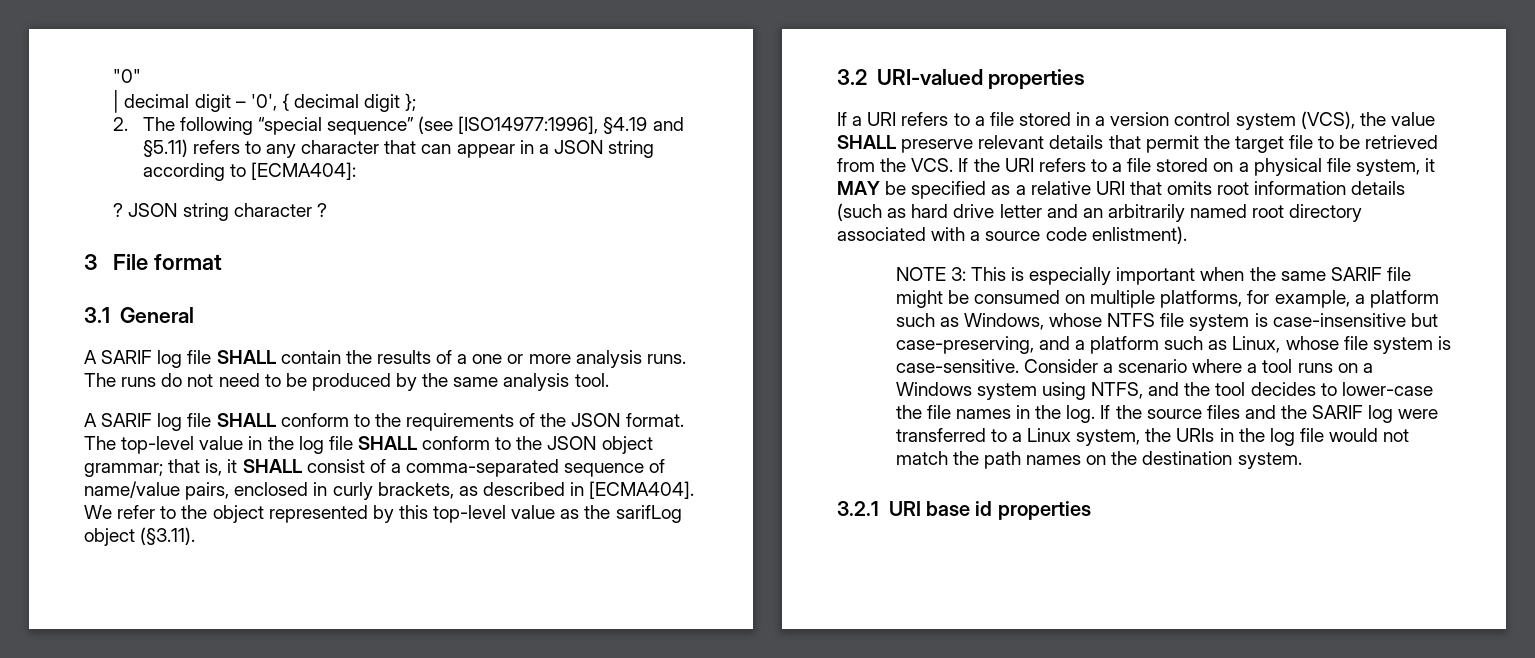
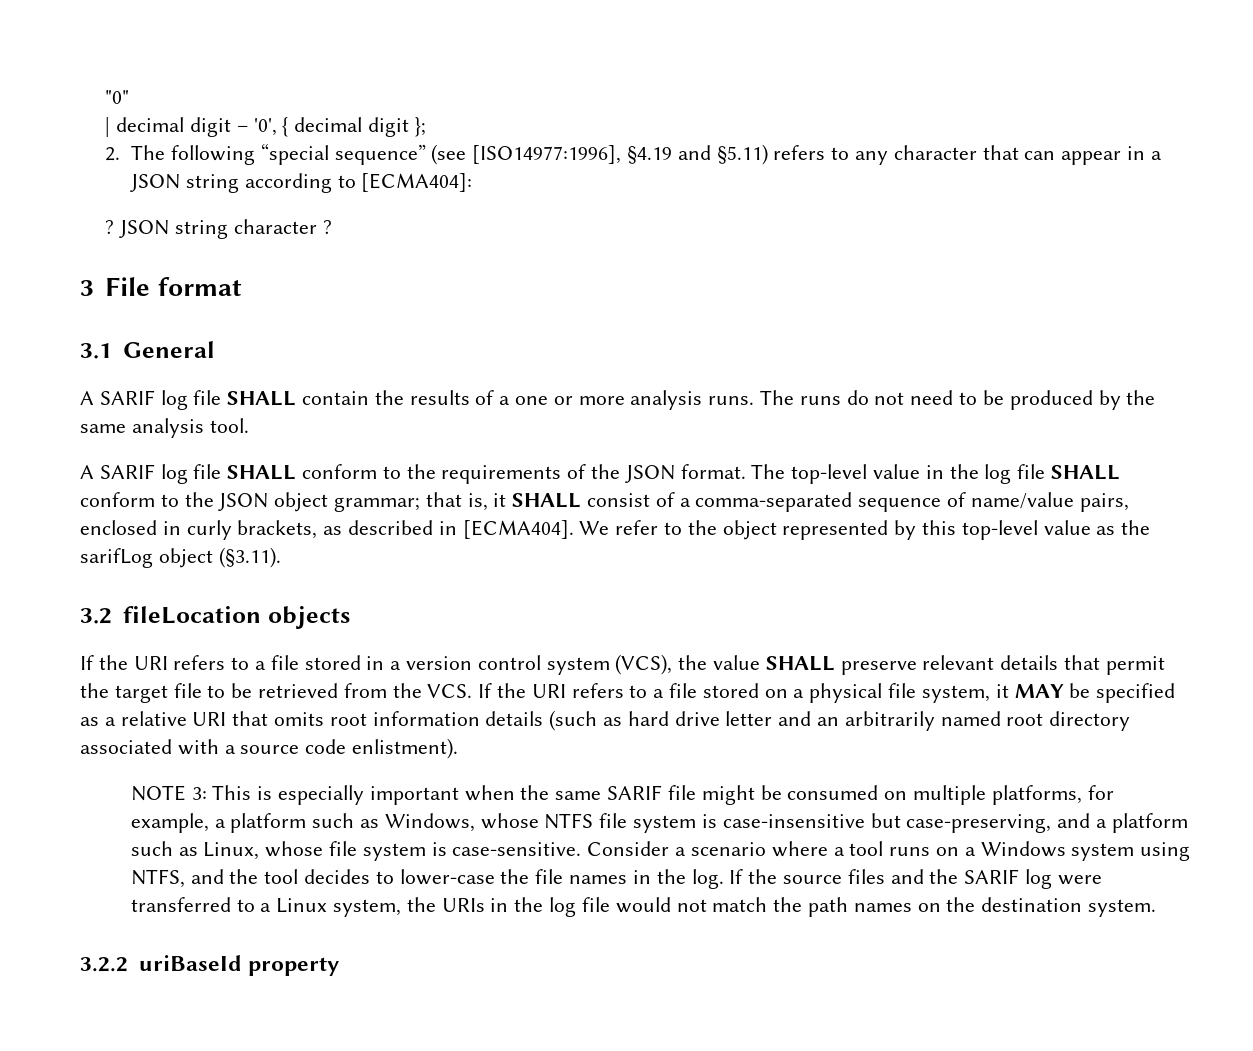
[876,69,1086,90] [837,112,863,126] URI-valued properties // If a -> [122,606,350,629] [80,655,128,670] fileLocation objects // If the
[837,501,1091,520] 3.2.1 URI base id properties -> [80,955,339,976] 3.2.2 uriBaseId property

